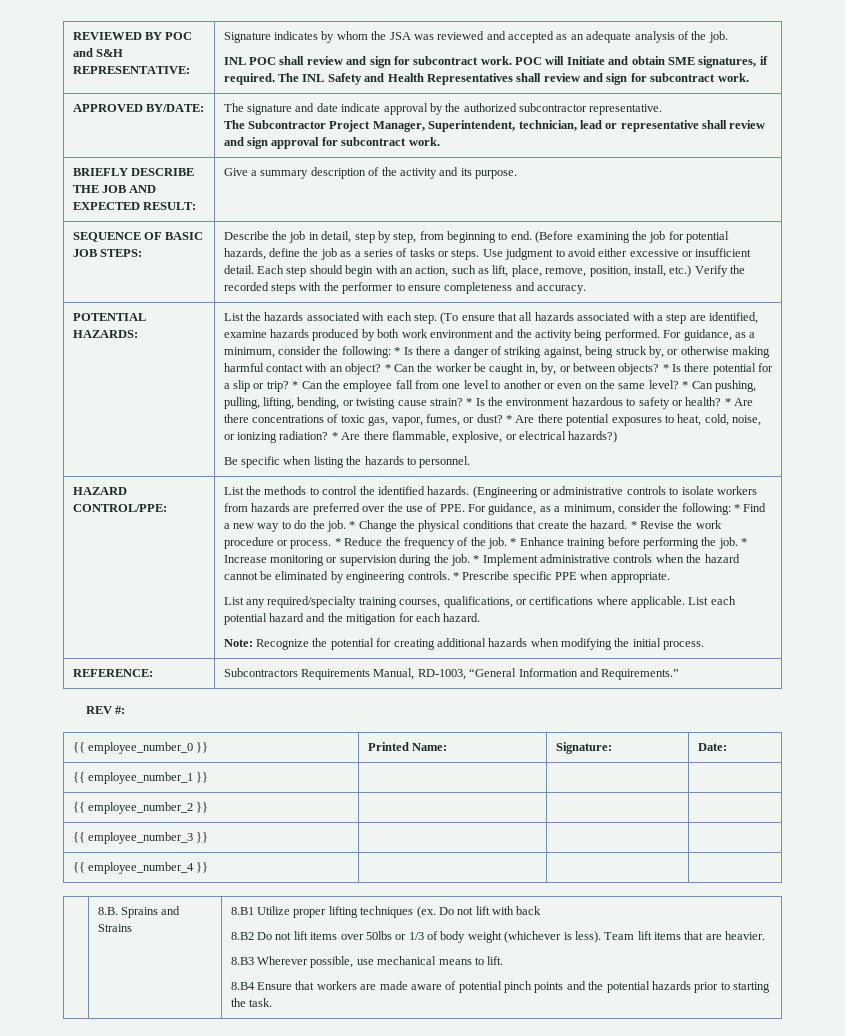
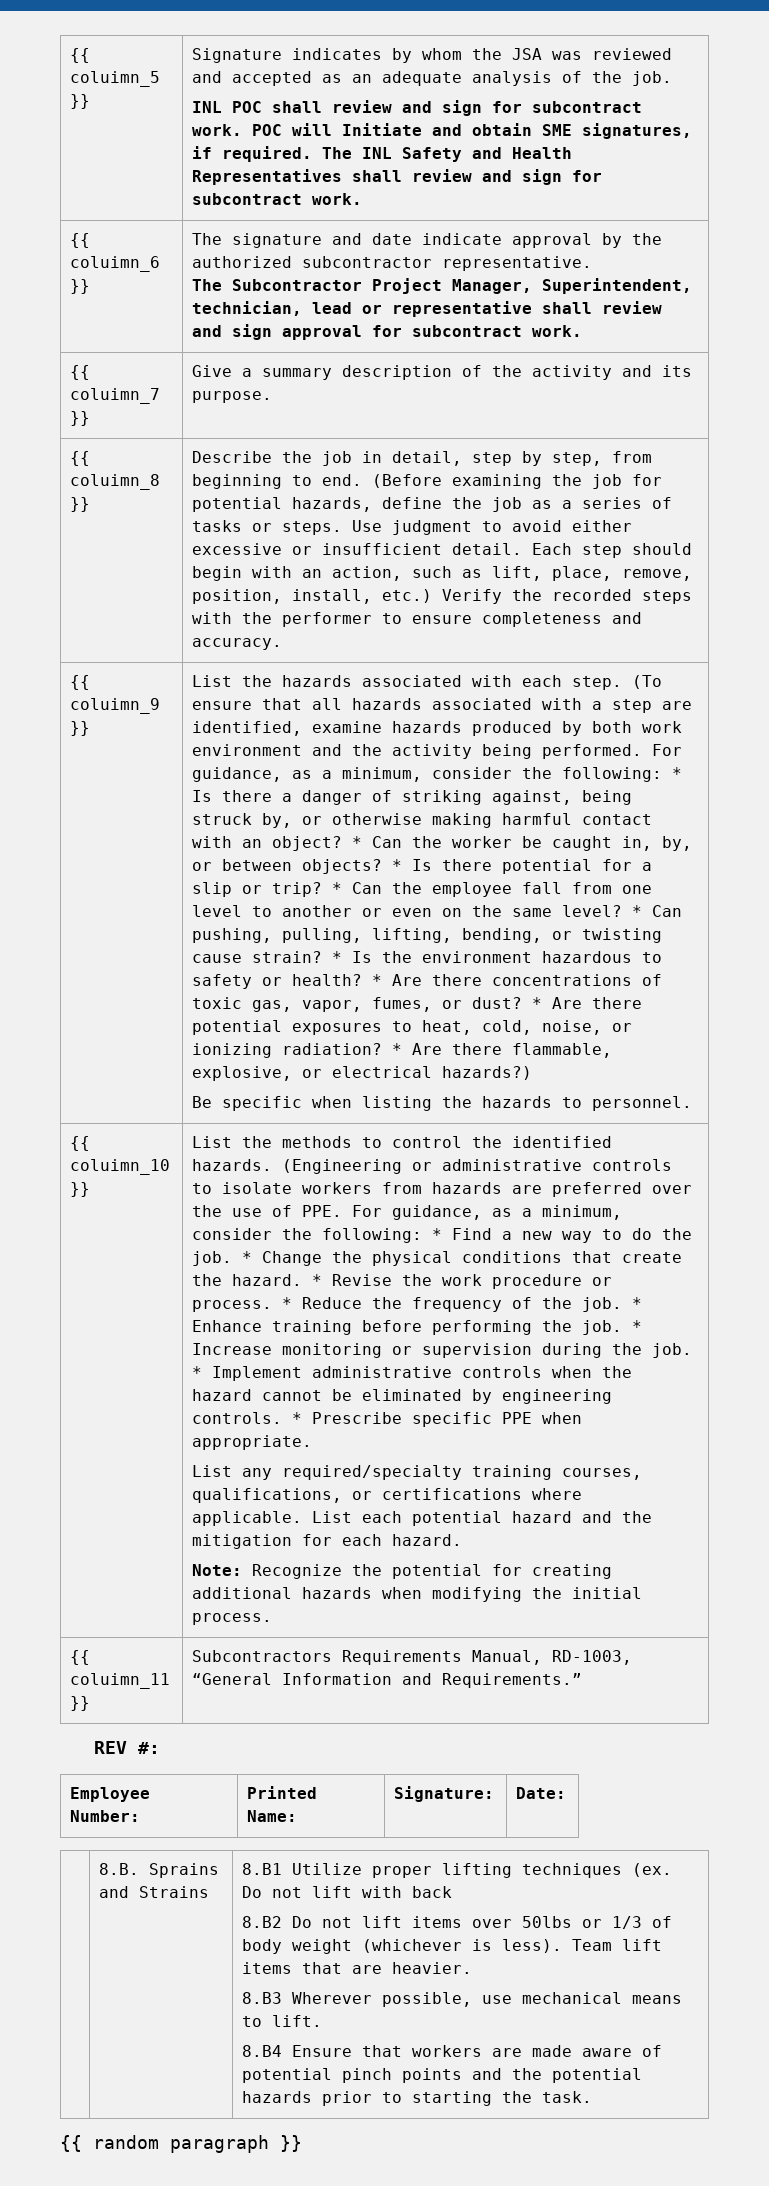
[72,32,193,40] [72,48,124,57] [72,66,190,74] REVIEWED BY POC and S&H REPRESENTATIVE: -> [70,48,91,63] [70,71,161,87] [70,94,91,109] {{ coluimn_5 }}
[72,104,205,112] APPROVED BY/DATE: -> [70,233,91,248] [70,256,161,272] [70,279,91,294] {{ coluimn_6 }}
[72,168,195,176] [72,185,157,193] [72,202,197,210] BRIEFLY DESCRIBE THE JOB AND EXPECTED RESULT: -> [70,365,91,380] [70,388,161,404] [70,411,91,426] {{ coluimn_7 }}
[72,232,204,242] [72,249,143,257] SEQUENCE OF BASIC JOB STEPS: -> [70,451,91,466] [70,474,161,490] [70,497,91,512] {{ coluimn_8 }}
[72,313,146,321] [72,330,138,338] POTENTIAL HAZARDS: -> [70,675,91,690] [70,698,161,714] [70,721,91,736] {{ coluimn_9 }}
[72,487,127,495] [72,504,167,512] HAZARD CONTROL/PPE: -> [70,1136,91,1151] [70,1159,171,1175] [70,1182,91,1197] {{ coluimn_10 }}
[72,669,153,677] REFERENCE: -> [70,1650,91,1665] [70,1673,171,1689] [70,1696,91,1711] {{ coluimn_11 }}
[72,742,209,754] {{ employee_number_0 }} -> [70,1787,151,1802] [70,1810,141,1822] Employee Number:
[72,772,209,784] [72,802,209,814] [72,832,209,844] [72,862,209,874] // {{ employee_number_1 }} | | | // {{ employee_number_2 }} | | | // {{ employee_number_3 }} | | | // {{ employee_number_4 }} | | | -> (567, 1793) none
(273, 1002) none -> [60,2135,302,2153] // {{ random paragraph }}

